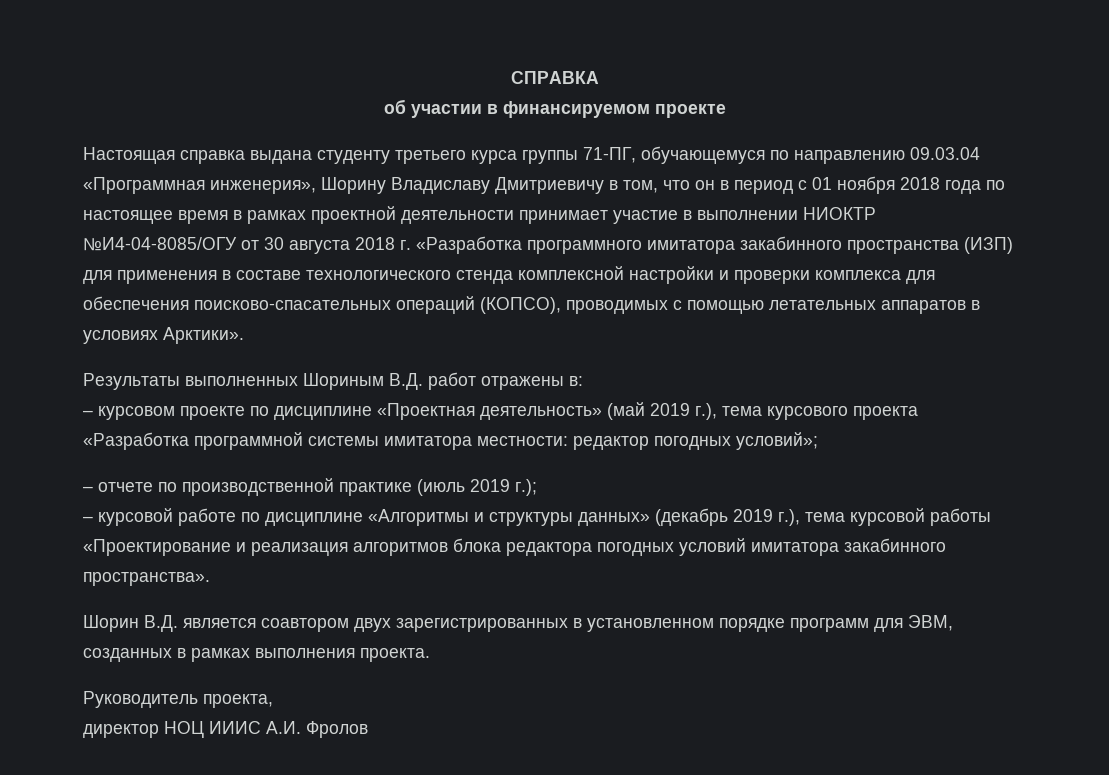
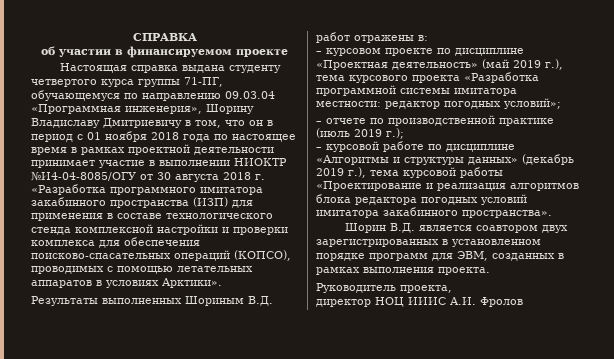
[395,150,466,164] третьего -> [31,79,97,87] четвертого

